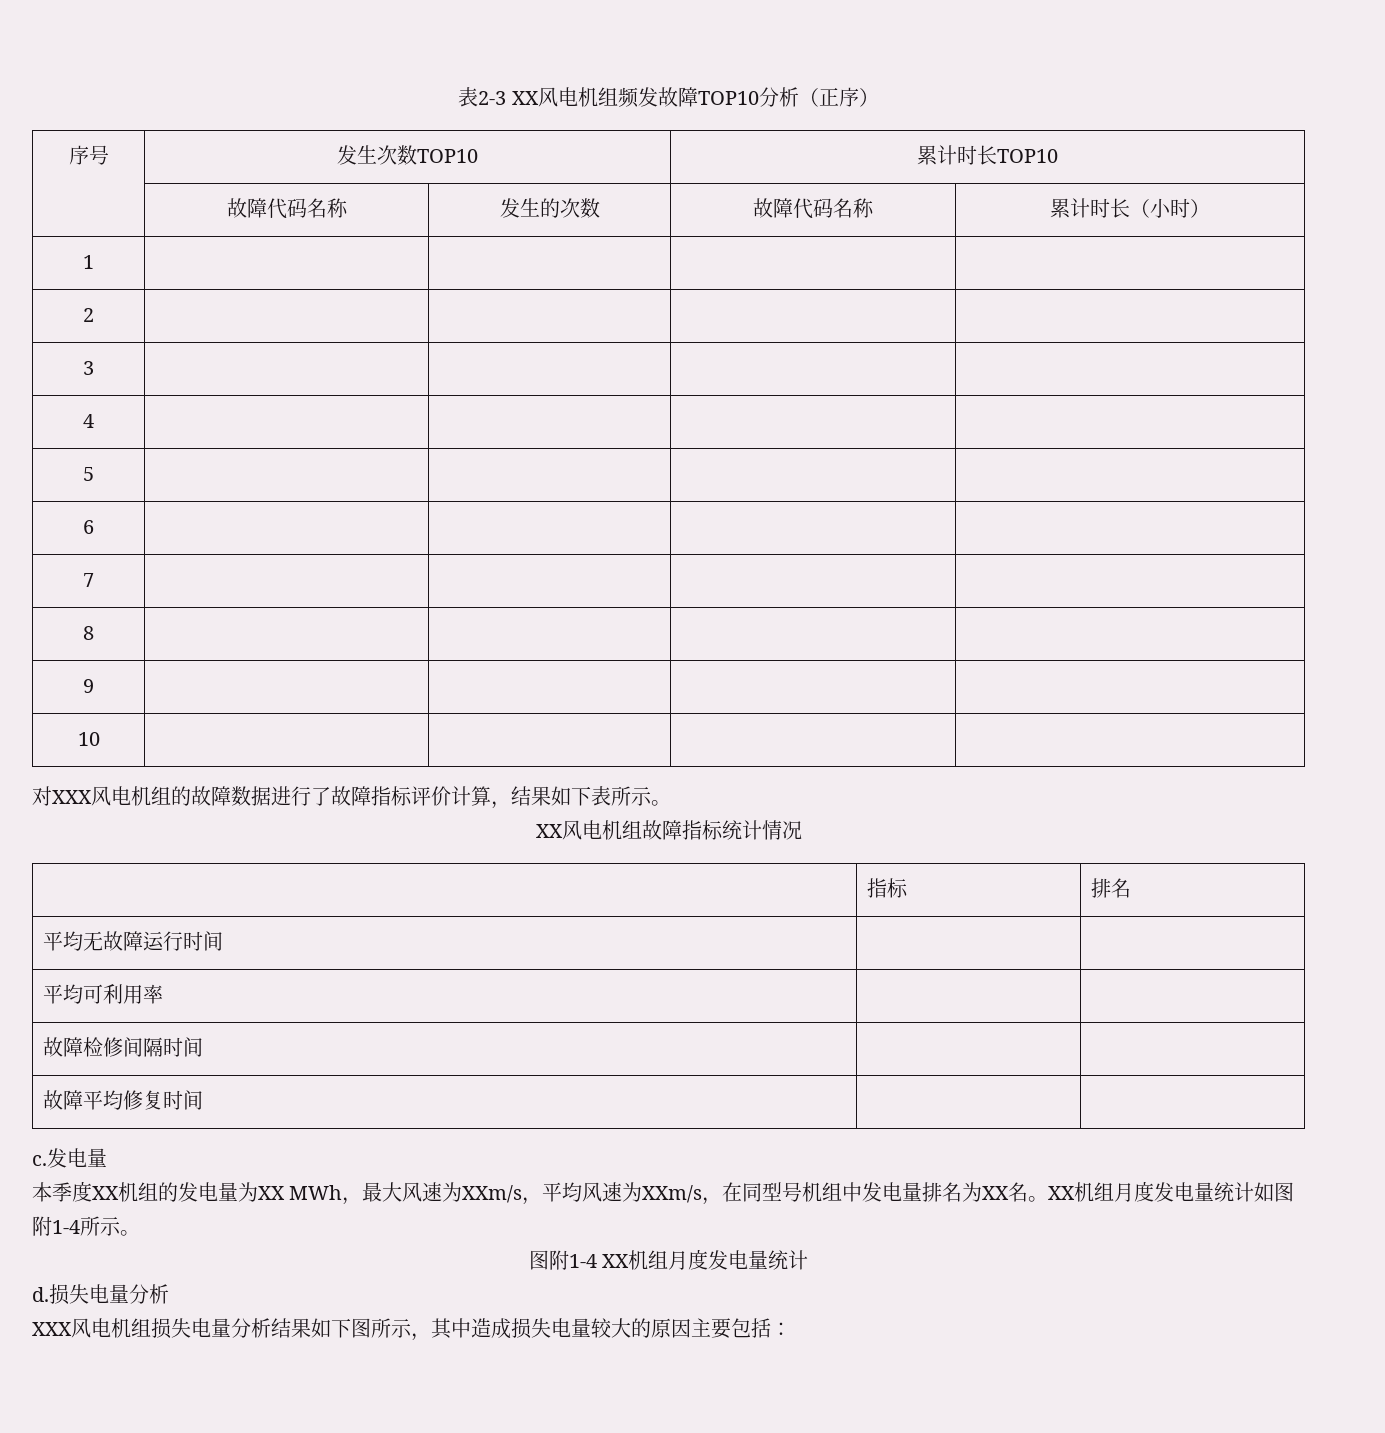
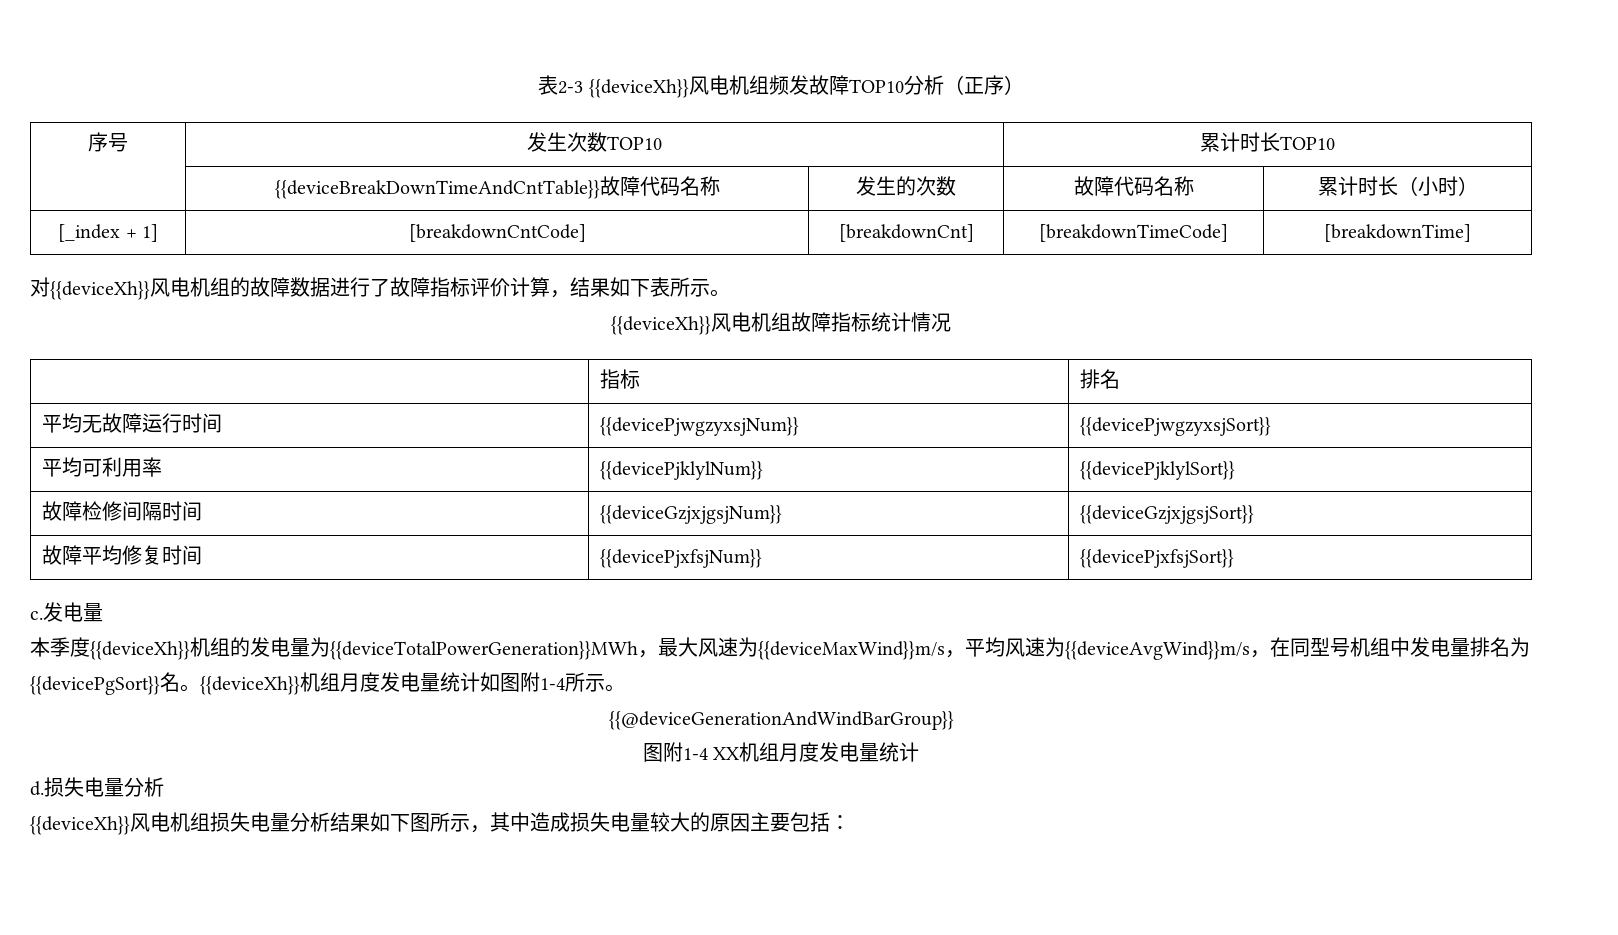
[511,91,539,105] XX -> [588,79,689,98] {{deviceXh}}
(1058, 156) none -> [274,180,600,199] {{deviceBreakDownTimeAndCntTable}}
[83,255,94,269] [83,308,94,322] [83,361,94,375] [83,414,94,428] [83,467,94,481] [83,520,94,534] [83,573,94,587] [83,626,94,640] [83,679,94,693] [77,732,100,746] 1 | | | | // 2 | | | | // 3 | | | | // 4 | | | | // 5 | | | | // 6 | | | | // 7 | | | | // 8 | | | | // 9 | | | | // 10 | | | | -> [58,224,158,242] [408,224,586,242] [838,224,974,242] [1039,224,1228,242] [1324,224,1471,242] [_index + 1] | [breakdownCntCode] | [breakdownCnt] | [breakdownTimeCode] | [breakdownTime]
[52,790,92,804] XXX -> [50,281,150,300] {{deviceXh}}
[535,824,563,838] XX -> [611,316,711,335] {{deviceXh}}
(224, 941) | -> [599,417,799,436] [1079,417,1271,436] {{devicePjwgzyxsjNum}} | {{devicePjwgzyxsjSort}}
(164, 994) | -> [599,461,763,480] [1079,461,1235,480] {{devicePjklylNum}} | {{devicePjklylSort}}
(204, 1047) | -> [599,505,782,524] [1079,505,1254,524] {{deviceGzjxjgsjNum}} | {{deviceGzjxjgsjSort}}
(204, 1100) | -> [599,549,762,568] [1079,549,1234,568] {{devicePjxfsjNum}} | {{devicePjxfsjSort}}
[92,1186,119,1200] XX -> [90,641,190,660] {{deviceXh}}
[258,1185,343,1200] XX MWh -> [330,641,638,660] {{deviceTotalPowerGeneration}}MWh
[462,1185,523,1203] XXm/s -> [758,641,945,660] {{deviceMaxWind}}m/s
[642,1185,703,1203] XXm/s -> [1065,641,1250,660] {{deviceAvgWind}}m/s
[982,1182,1076,1202] XX名。XX -> [30,672,300,695] {{devicePgSort}}名。{{deviceXh}}
(140, 1233) none -> [608,711,954,730] // {{@deviceGenerationAndWindBarGroup}}
[32,1322,72,1336] XXX -> [30,816,130,835] {{deviceXh}}

